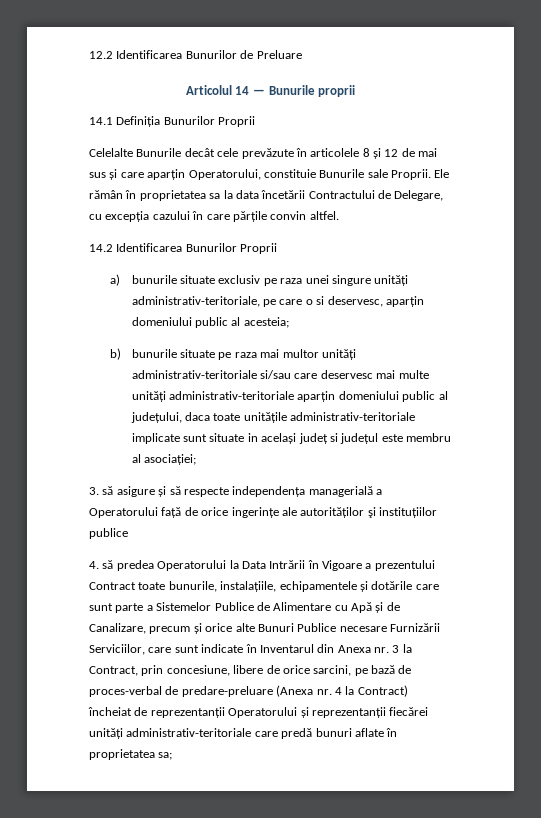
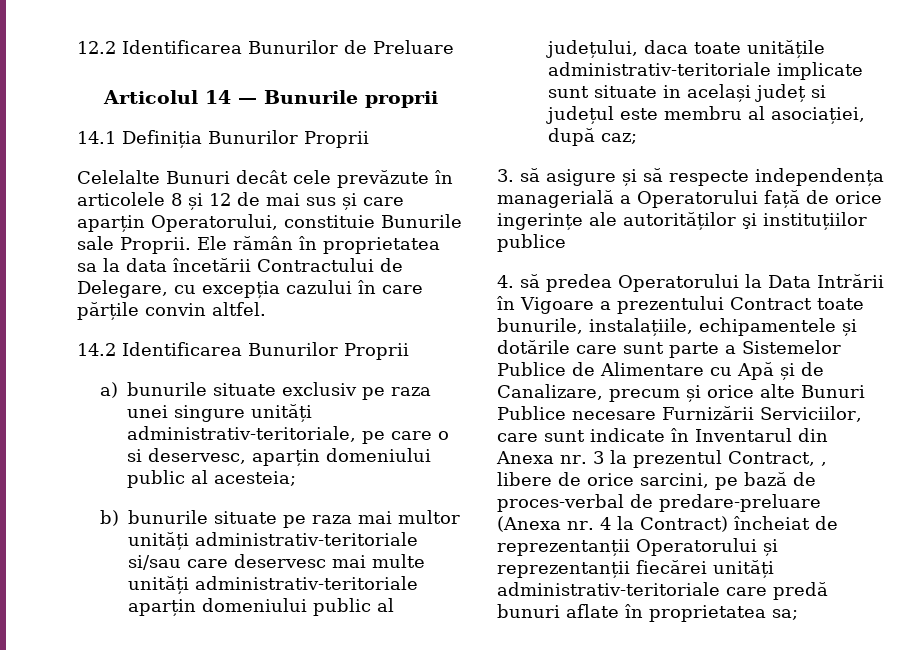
[136,148,182,157] Bunurile -> [166,171,230,184] Bunuri
[144,454,197,465] asociației; -> [771,107,866,125] [548,128,638,146] asociației, după caz;
[89,665,230,676] Contract, prin concesiune, -> [632,450,827,468] prezentul Contract, ,

